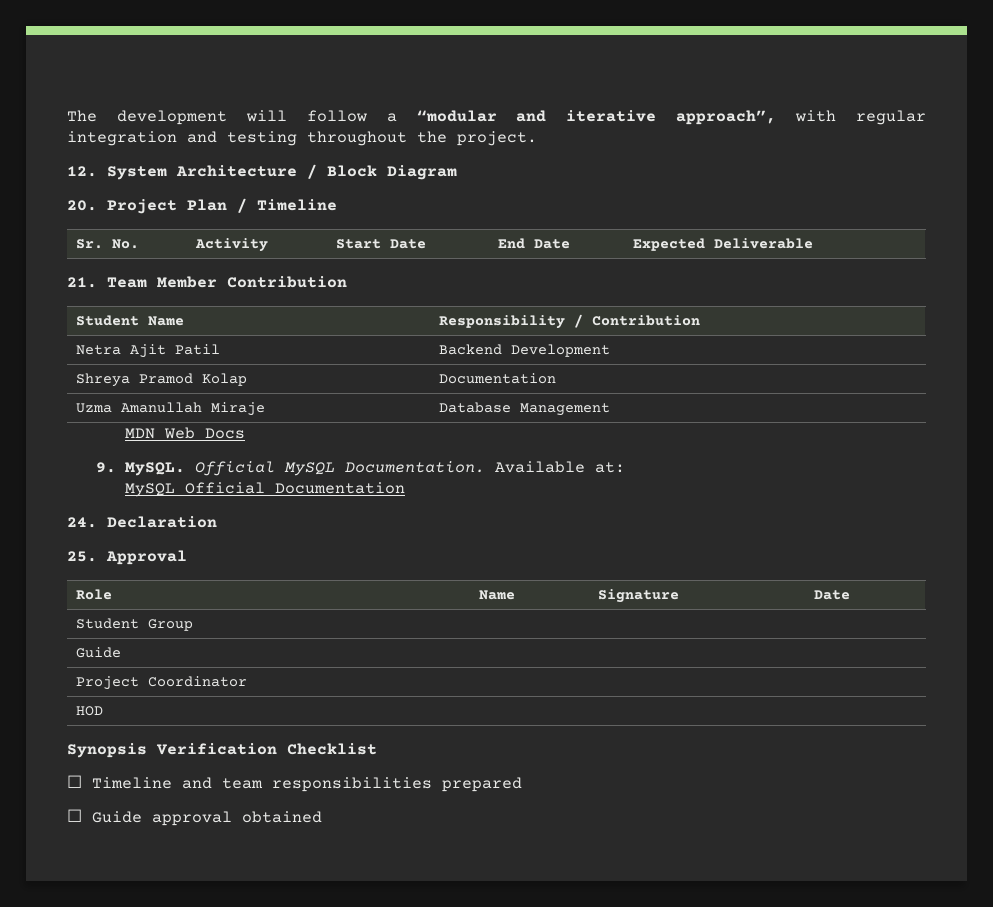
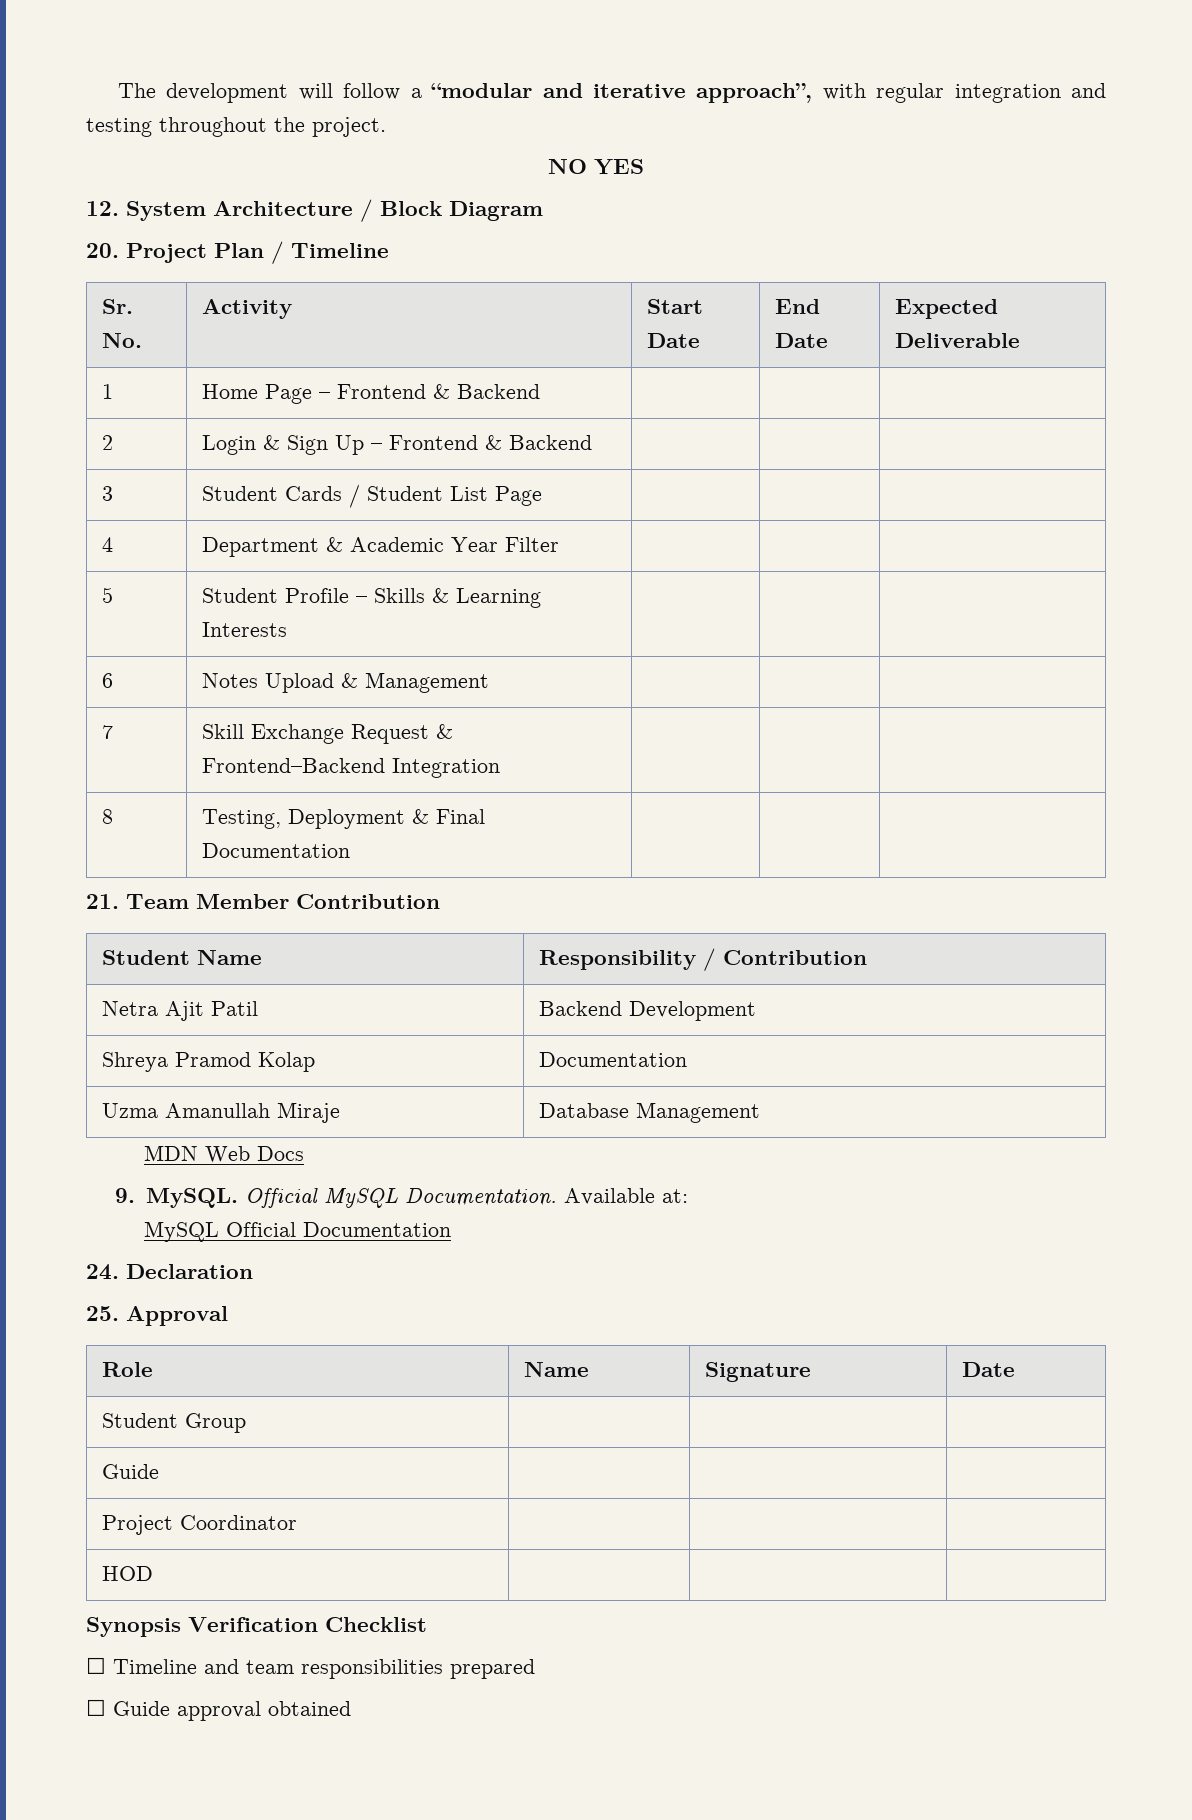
(537, 138) none -> [548,159,644,175] // NO YES
(814, 243) none -> [101,384,113,399] [201,384,540,404] [101,435,113,450] [201,435,592,455] [101,486,113,501] [201,484,542,508] [101,537,113,552] [201,537,559,557] [101,587,113,603] [201,588,541,608] [201,622,287,637] [101,673,113,688] [201,672,489,693] [101,725,113,739] [201,724,453,744] [201,758,500,778] [101,809,113,824] [201,809,485,829] [201,843,350,858] // 1 | Home Page – Frontend & Backend | | | // 2 | Login & Sign Up – Frontend & Backend | | | // 3 | Student Cards / Student List Page | | | // 4 | Department & Academic Year Filter | | | // 5 | Student Profile – Skills & Learning Interests | | | // 6 | Notes Upload & Management | | | // 7 | Skill Exchange Request & Frontend–Backend Integration | | | // 8 | Testing, Deployment & Final Documentation | | |

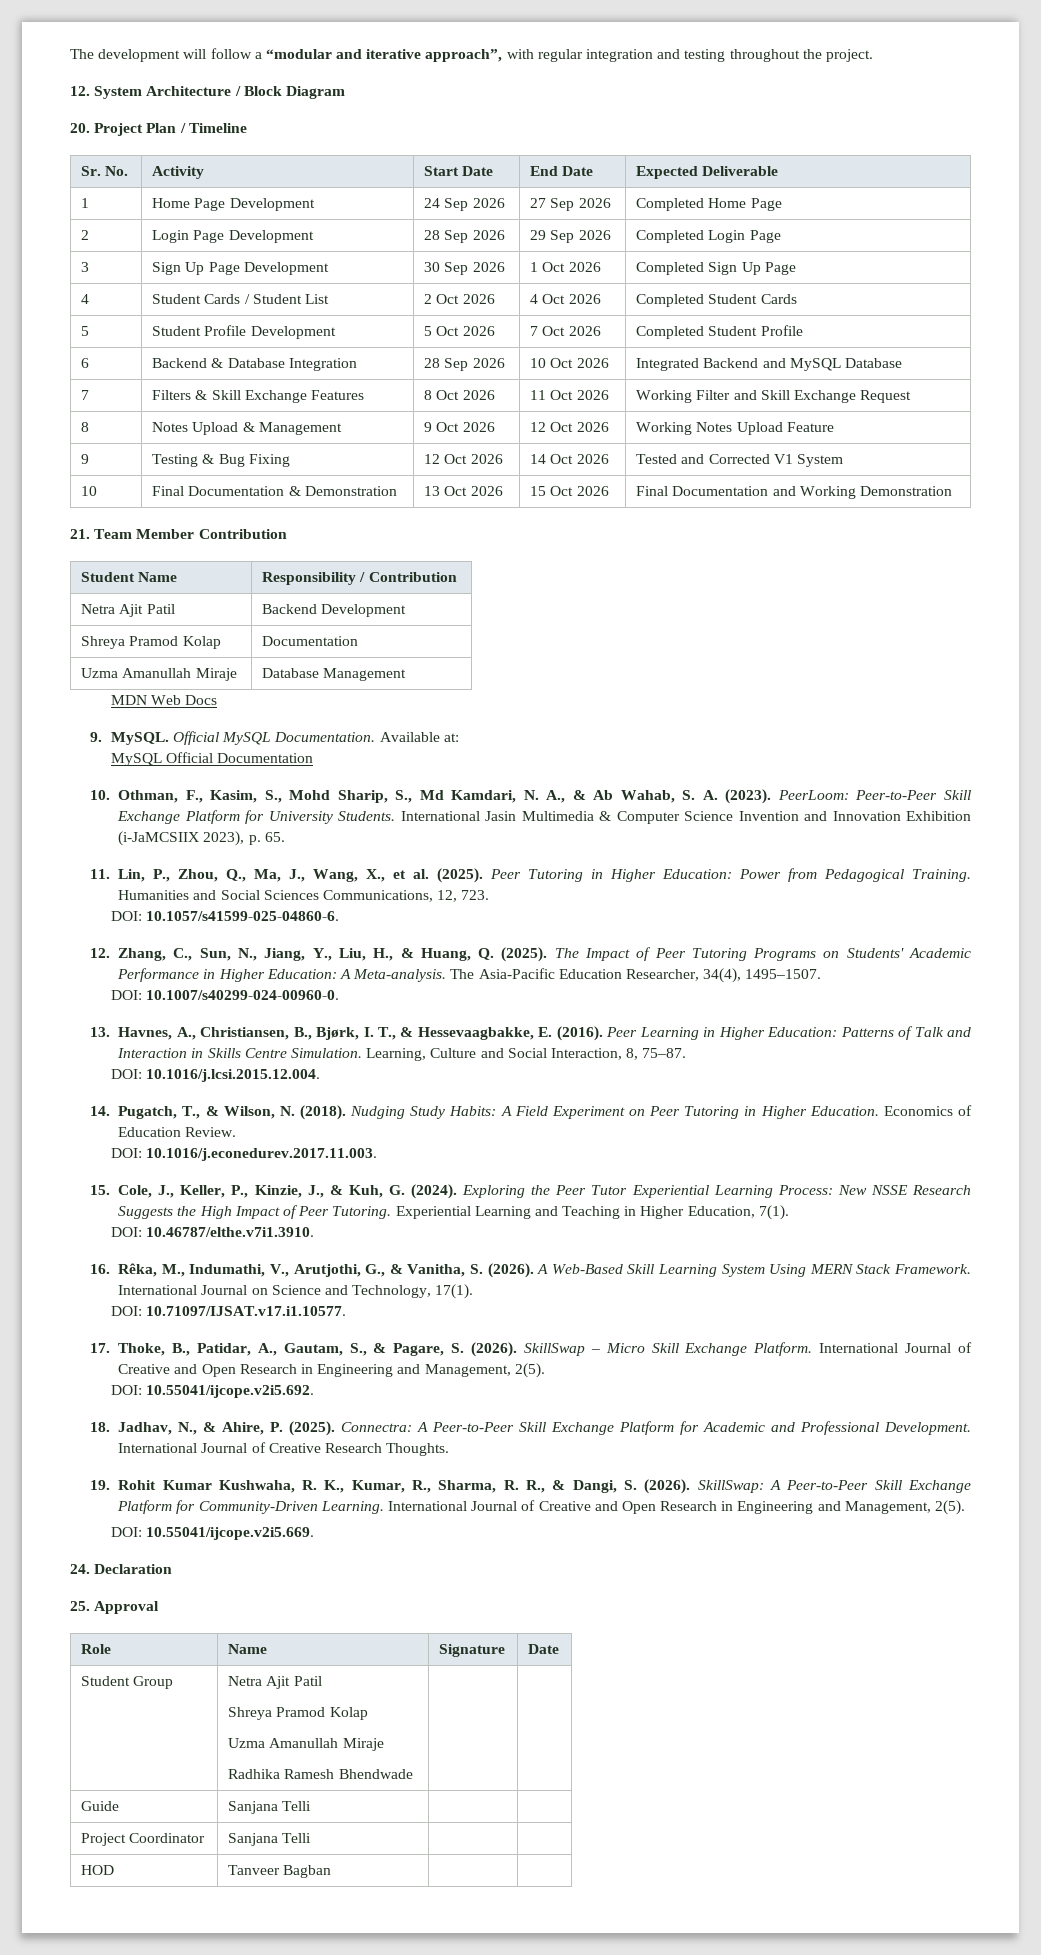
[548,159,644,175] // NO YES -> (873, 55) none
[318,384,540,399] [101,435,113,450] [201,435,592,455] [101,486,113,501] – Frontend & Backend | | | // 2 | Login & Sign Up – Frontend & Backend | | | // 3 -> [229,198,315,211] [424,198,505,211] [530,198,611,211] [636,198,782,211] [81,230,90,240] [152,230,314,243] [424,230,505,243] [530,230,611,243] [636,230,781,243] [81,262,90,272] [152,262,329,275] [424,262,505,275] [530,262,601,272] [636,262,796,275] [81,294,90,304] Development | 24 Sep 2026 | 27 Sep 2026 | Completed Home Page // 2 | Login Page Development | 28 Sep 2026 | 29 Sep 2026 | Completed Login Page // 3 | Sign Up Page Development | 30 Sep 2026 | 1 Oct 2026 | Completed Sign Up Page // 4
[494,486,542,506] [101,537,113,552] [201,537,559,557] [101,587,113,603] [201,588,541,608] [201,622,287,637] [101,673,113,688] [201,672,489,693] [101,725,113,739] [201,724,453,744] [201,758,500,778] [101,809,113,824] [201,809,485,829] [201,843,350,858] Page | | | // 4 | Department & Academic Year Filter | | | // 5 | Student Profile – Skills & Learning Interests | | | // 6 | Notes Upload & Management | | | // 7 | Skill Exchange Request & Frontend–Backend Integration | | | // 8 | Testing, Deployment & Final Documentation | | | -> [424,294,495,304] [530,294,601,304] [636,294,797,307] [81,326,90,336] [152,325,336,339] [424,326,495,336] [530,326,601,336] [636,325,803,339] [81,358,90,368] [152,358,357,371] [424,358,505,371] [530,358,609,368] [636,358,902,371] [81,390,90,400] [152,390,364,403] [424,390,495,400] [530,390,609,400] [636,390,912,403] [81,422,90,432] [152,422,342,435] [424,422,495,432] [530,422,609,432] [636,422,834,435] [81,454,90,464] [152,454,290,467] [424,454,503,464] [530,454,609,464] [636,454,843,467] [81,486,98,496] [152,486,397,496] [424,486,503,496] [530,486,609,496] [636,486,952,499] | 2 Oct 2026 | 4 Oct 2026 | Completed Student Cards // 5 | Student Profile Development | 5 Oct 2026 | 7 Oct 2026 | Completed Student Profile // 6 | Backend & Database Integration | 28 Sep 2026 | 10 Oct 2026 | Integrated Backend and MySQL Database // 7 | Filters & Skill Exchange Features | 8 Oct 2026 | 11 Oct 2026 | Working Filter and Skill Exchange Request // 8 | Notes Upload & Management | 9 Oct 2026 | 12 Oct 2026 | Working Notes Upload Feature // 9 | Testing & Bug Fixing | 12 Oct 2026 | 14 Oct 2026 | Tested and Corrected V1 System // 10 | Final Documentation & Demonstration | 13 Oct 2026 | 15 Oct 2026 | Final Documentation and Working Demonstration
(451, 1229) none -> [90,789,971,804] [117,810,972,824] [118,831,285,846] [90,868,972,883] [118,890,490,902] [110,911,340,921] [90,947,972,962] [117,968,822,983] [110,990,340,1000] [90,1026,971,1041] [117,1048,687,1061] [110,1069,321,1082] [90,1105,973,1120] [118,1127,237,1137] [110,1148,378,1161] [90,1184,971,1199] [118,1205,789,1220] [110,1227,315,1237] [90,1263,971,1278] [118,1284,474,1299] [110,1306,347,1316] [90,1342,973,1357] [118,1363,545,1378] [110,1385,315,1398] [90,1421,971,1436] [118,1442,450,1456] [90,1479,972,1494] [117,1500,965,1515] [110,1527,315,1540] // 10. Othman, F., Kasim, S., Mohd Sharip, S., Md Kamdari, N. A., & Ab Wahab, S. A. (2023). PeerLoom: Peer-to-Peer Skill Exchange Platform for University Students. International Jasin Multimedia & Computer Science Invention and Innovation Exhibition (i-JaMCSIIX 2023), p. 65. // 11. Lin, P., Zhou, Q., Ma, J., Wang, X., et al. (2025). Peer Tutoring in Higher Education: Power from Pedagogical Training. Humanities and Social Sciences Communications, 12, 723. // DOI: 10.1057/s41599-025-04860-6. // 12. Zhang, C., Sun, N., Jiang, Y., Liu, H., & Huang, Q. (2025). The Impact of Peer Tutoring Programs on Students' Academic Performance in Higher Education: A Meta-analysis. The Asia-Pacific Education Researcher, 34(4), 1495–1507. // DOI: 10.1007/s40299-024-00960-0. // 13. Havnes, A., Christiansen, B., Bjørk, I. T., & Hessevaagbakke, E. (2016). Peer Learning in Higher Education: Patterns of Talk and Interaction in Skills Centre Simulation. Learning, Culture and Social Interaction, 8, 75–87. // DOI: 10.1016/j.lcsi.2015.12.004. // 14. Pugatch, T., & Wilson, N. (2018). Nudging Study Habits: A Field Experiment on Peer Tutoring in Higher Education. Economics of Education Review. // DOI: 10.1016/j.econedurev.2017.11.003. // 15. Cole, J., Keller, P., Kinzie, J., & Kuh, G. (2024). Exploring the Peer Tutor Experiential Learning Process: New NSSE Research Suggests the High Impact of Peer Tutoring. Experiential Learning and Teaching in Higher Education, 7(1). // DOI: 10.46787/elthe.v7i1.3910. // 16. Rêka, M., Indumathi, V., Arutjothi, G., & Vanitha, S. (2026). A Web-Based Skill Learning System Using MERN Stack Framework. International Journal on Science and Technology, 17(1). // DOI: 10.71097/IJSAT.v17.i1.10577. // 17. Thoke, B., Patidar, A., Gautam, S., & Pagare, S. (2026). SkillSwap – Micro Skill Exchange Platform. International Journal of Creative and Open Research in Engineering and Management, 2(5). // DOI: 10.55041/ijcope.v2i5.692. // 18. Jadhav, N., & Ahire, P. (2025). Connectra: A Peer-to-Peer Skill Exchange Platform for Academic and Professional Development. International Journal of Creative Research Thoughts. // 19. Rohit Kumar Kushwaha, R. K., Kumar, R., Sharma, R. R., & Dangi, S. (2026). SkillSwap: A Peer-to-Peer Skill Exchange Platform for Community-Driven Learning. International Journal of Creative and Open Research in Engineering and Management, 2(5). // DOI: 10.55041/ijcope.v2i5.669.
(246, 1423) none -> [228,1676,322,1689] [228,1707,368,1720] [228,1738,384,1751] [228,1769,413,1779] Netra Ajit Patil // Shreya Pramod Kolap // Uzma Amanullah Miraje // Radhika Ramesh Bhendwade
(159, 1471) none -> [228,1801,312,1814] Sanjana Telli
(297, 1522) none -> [228,1833,312,1846] Sanjana Telli
[86,1617,427,1637] [86,1657,535,1679] [86,1699,351,1721] | | // Synopsis Verification Checklist // ☐ Timeline and team responsibilities prepared // ☐ Guide approval obtained -> [228,1865,332,1878] Tanveer Bagban | |

